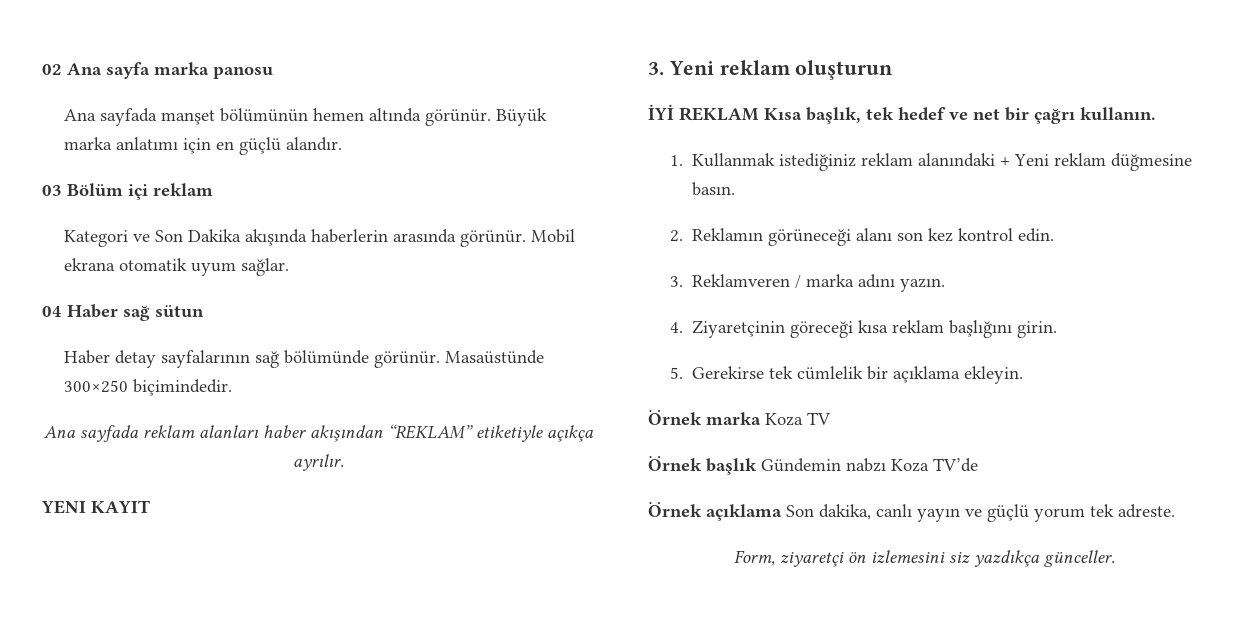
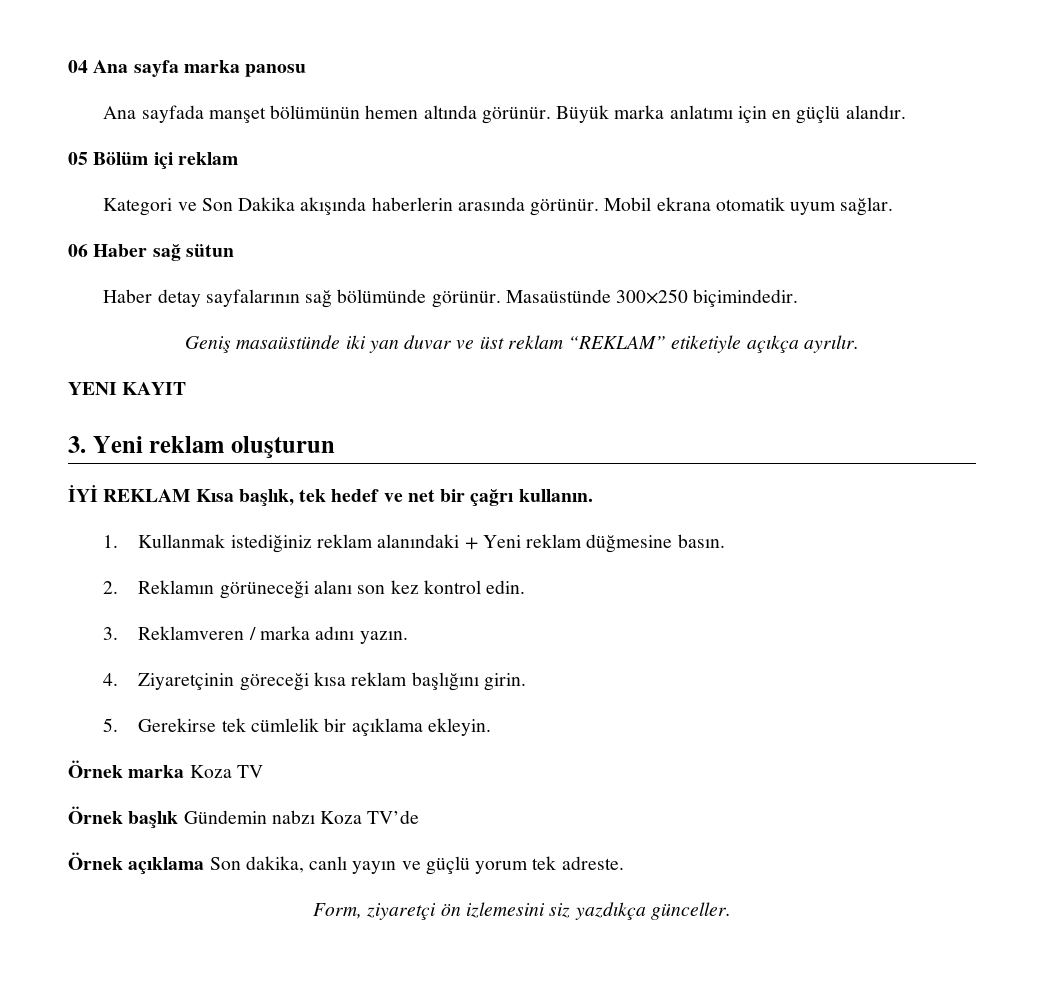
[42,64,62,75] 02 -> [68,60,88,73] 04
[42,185,62,196] 03 -> [68,152,88,165] 05
[42,306,62,317] 04 -> [68,244,88,257] 06
[43,425,383,442] Ana sayfada reklam alanları haber akışından -> [185,335,563,353] Geniş masaüstünde iki yan duvar ve üst reklam

